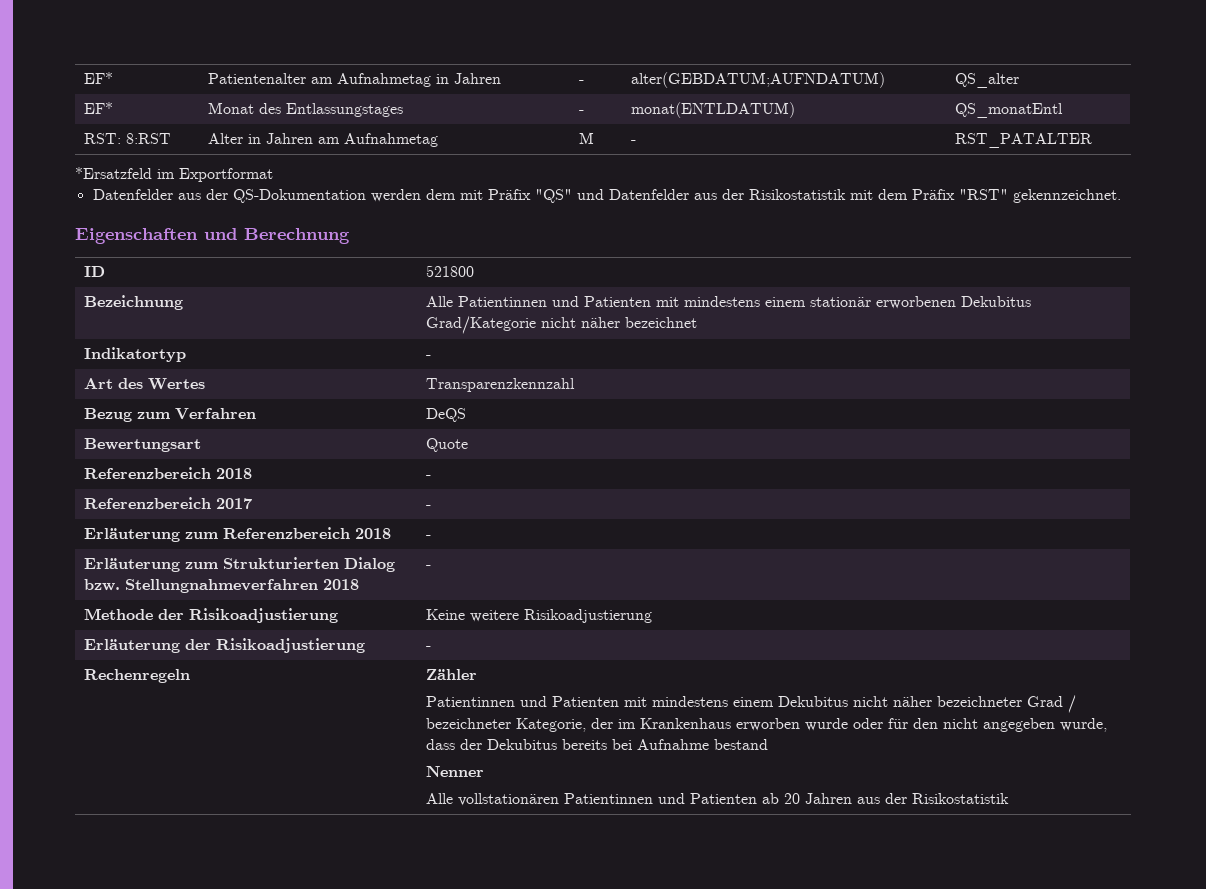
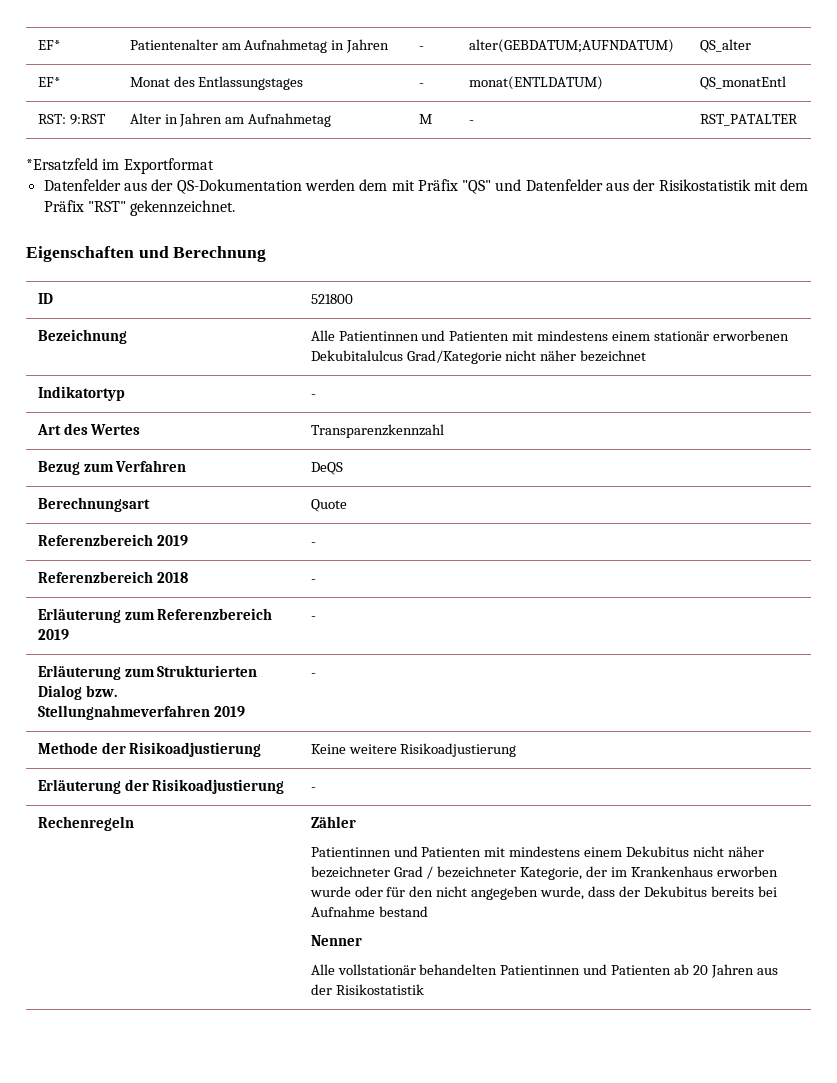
[125,133,171,144] 8:RST -> [69,114,106,125] 9:RST
[960,296,1031,307] Dekubitus -> [310,350,403,361] Dekubitalulcus
[83,438,201,452] Bewertungsart -> [37,497,150,512] Berechnungsart
[83,467,252,479] [425,475,431,479] [83,497,252,509] [425,505,431,509] // Referenzbereich 2018 | - // Referenzbereich 2017 | - -> [37,534,188,546] [310,542,316,546] [37,571,188,583] [310,579,316,583] // Referenzbereich 2019 | - // Referenzbereich 2018 | -
[354,528,391,539] 2018 -> [37,629,69,640] 2019
[322,579,359,590] 2018 -> [213,706,245,717] 2019
[457,793,559,806] vollstationären -> [337,964,498,975] vollstationär behandelten

